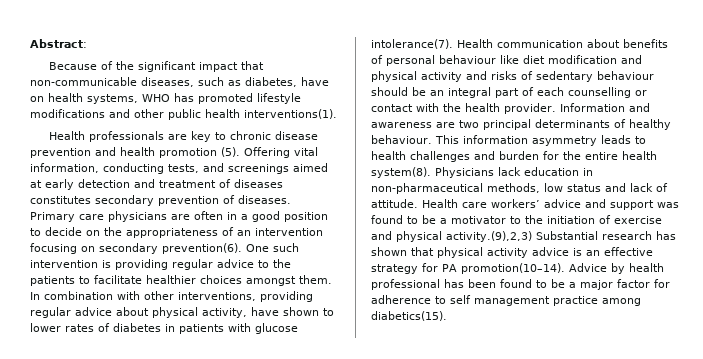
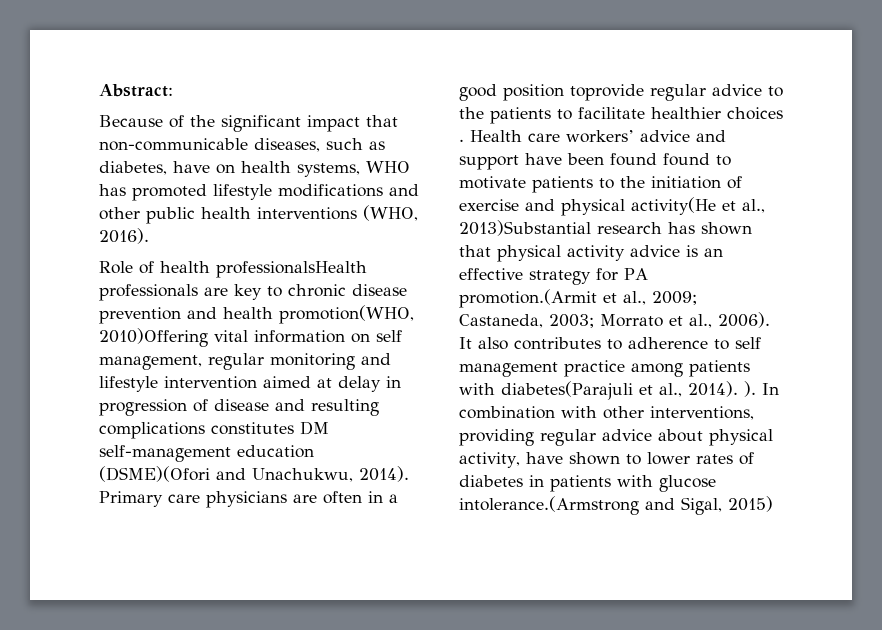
[244,109,337,119] [48,131,85,140] interventions(1). // Health -> [257,205,418,221] [99,228,149,244] [99,261,367,278] interventions (WHO, 2016). // Role of health professionalsHealth
[159,147,318,158] [30,163,328,174] [30,179,283,190] [30,195,291,206] promotion (5). Offering vital information, conducting tests, and screenings aimed at early detection and treatment of diseases constitutes secondary prevention of diseases. -> [279,305,414,324] [99,328,402,347] [99,353,391,370] [99,376,401,392] [99,399,379,416] [99,421,329,439] [99,445,314,462] [99,466,409,482] promotion(WHO, 2010)Offering vital information on self management, regular monitoring and lifestyle intervention aimed at delay in progression of disease and resulting complications constitutes DM self-management education (DSME)(Ofori and Unachukwu, 2014).
[30,227,323,238] [30,243,299,254] [30,259,168,270] to decide on the appropriateness of an intervention focusing on secondary prevention(6). One such intervention is providing -> [570,84,644,101] toprovide
[246,275,332,286] amongst them. -> [459,130,726,143] [459,153,731,170] [459,176,742,193] [459,197,765,216] [459,220,752,236] [459,245,723,262] [459,268,648,285] [459,289,697,308] [459,312,770,328] [459,337,761,350] [459,360,750,377] [459,381,756,400] . Health care workers’ advice and support have been found found to motivate patients to the initiation of exercise and physical activity(He et al., 2013)Substantial research has shown that physical activity advice is an effective strategy for PA promotion.(Armit et al., 2009; Castaneda, 2003; Morrato et al., 2006). It also contributes to adherence to self management practice among patients with diabetes(Parajuli et al., 2014). ).
[371,39,668,49] [371,55,642,66] [371,71,654,82] [371,87,647,98] [371,103,650,114] [371,119,671,130] [371,135,646,146] [371,151,657,162] [371,167,593,178] [371,183,668,194] [371,199,679,210] [371,215,662,224] [371,231,676,242] [371,247,653,258] [371,263,664,274] [371,279,670,290] [371,295,641,306] [371,311,447,321] intolerance(7). Health communication about benefits of personal behaviour like diet modification and physical activity and risks of sedentary behaviour should be an integral part of each counselling or contact with the health provider. Information and awareness are two principal determinants of healthy behaviour. This information asymmetry leads to health challenges and burden for the entire health system(8). Physicians lack education in non-pharmaceutical methods, low status and lack of attitude. Health care workers’ advice and support was found to be a motivator to the initiation of exercise and physical activity.(9),2,3) Substantial research has shown that physical activity advice is an effective strategy for PA promotion(10–14). Advice by health professional has been found to be a major factor for adherence to self management practice among diabetics(15). -> [459,496,773,515] intolerance.(Armstrong and Sigal, 2015)

